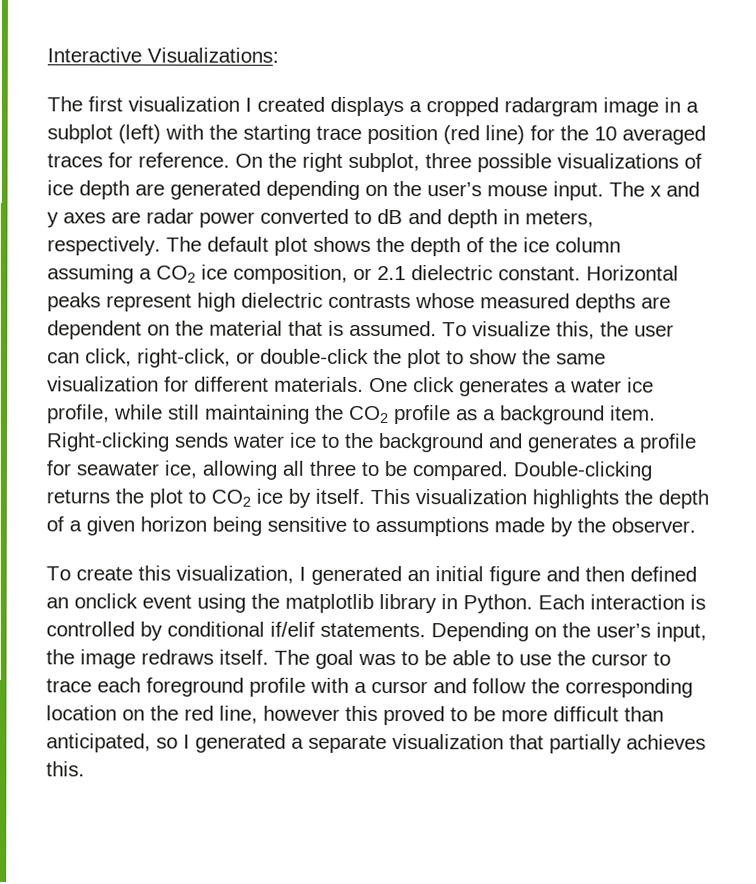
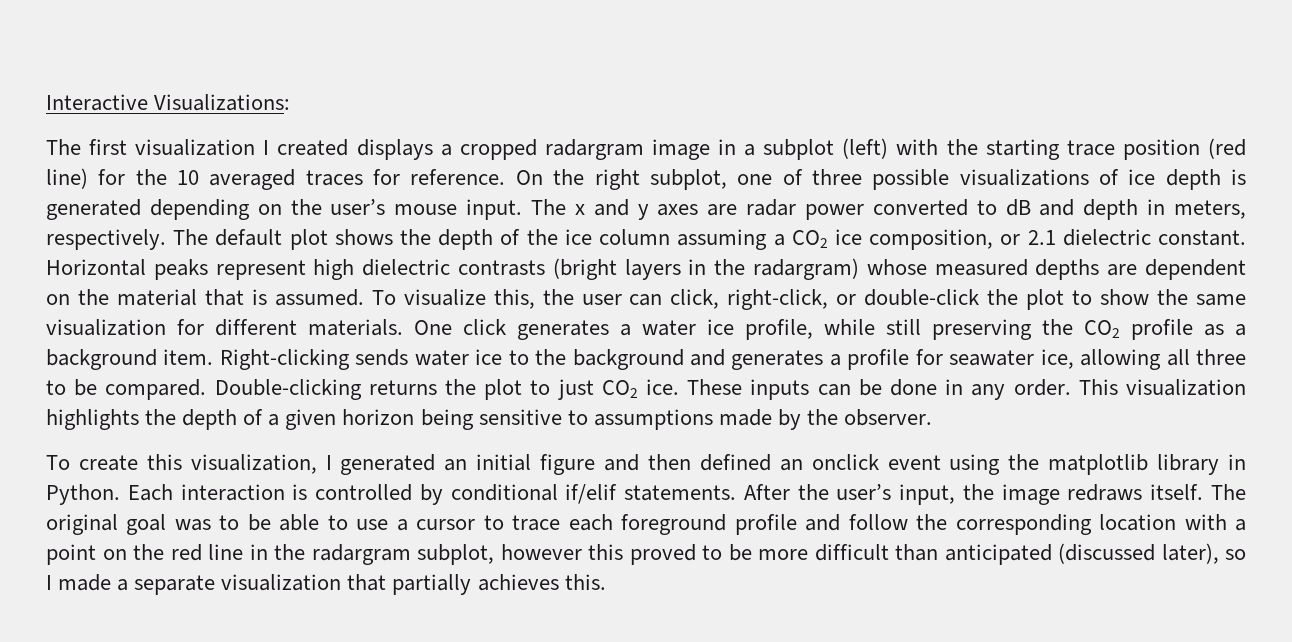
(420, 162) none -> [737,169,803,185] one of
[135,183,165,196] are -> [1231,169,1246,185] is
(411, 301) none -> [552,258,859,280] (bright layers in the radargram)
[205,404,310,424] maintaining -> [932,319,1032,340] preserving
[211,488,365,508] CO2 ice by itself. -> [557,379,1071,400] just CO2 ice. These inputs can be done in any order.
[431,622,557,642] Depending on -> [743,484,790,500] After
(310, 657) none -> [46,514,118,535] original
[557,650,586,666] the -> [396,519,408,531] a
[310,677,428,694] with a cursor -> (797, 524) none
[122,705,258,724] on the red line, -> [1184,514,1246,531] [46,544,494,565] with a point on the red line in the radargram subplot,
[46,733,151,753] anticipated, -> [944,543,1219,565] anticipated (discussed later),
[195,733,286,753] generated -> [58,574,112,591] made

